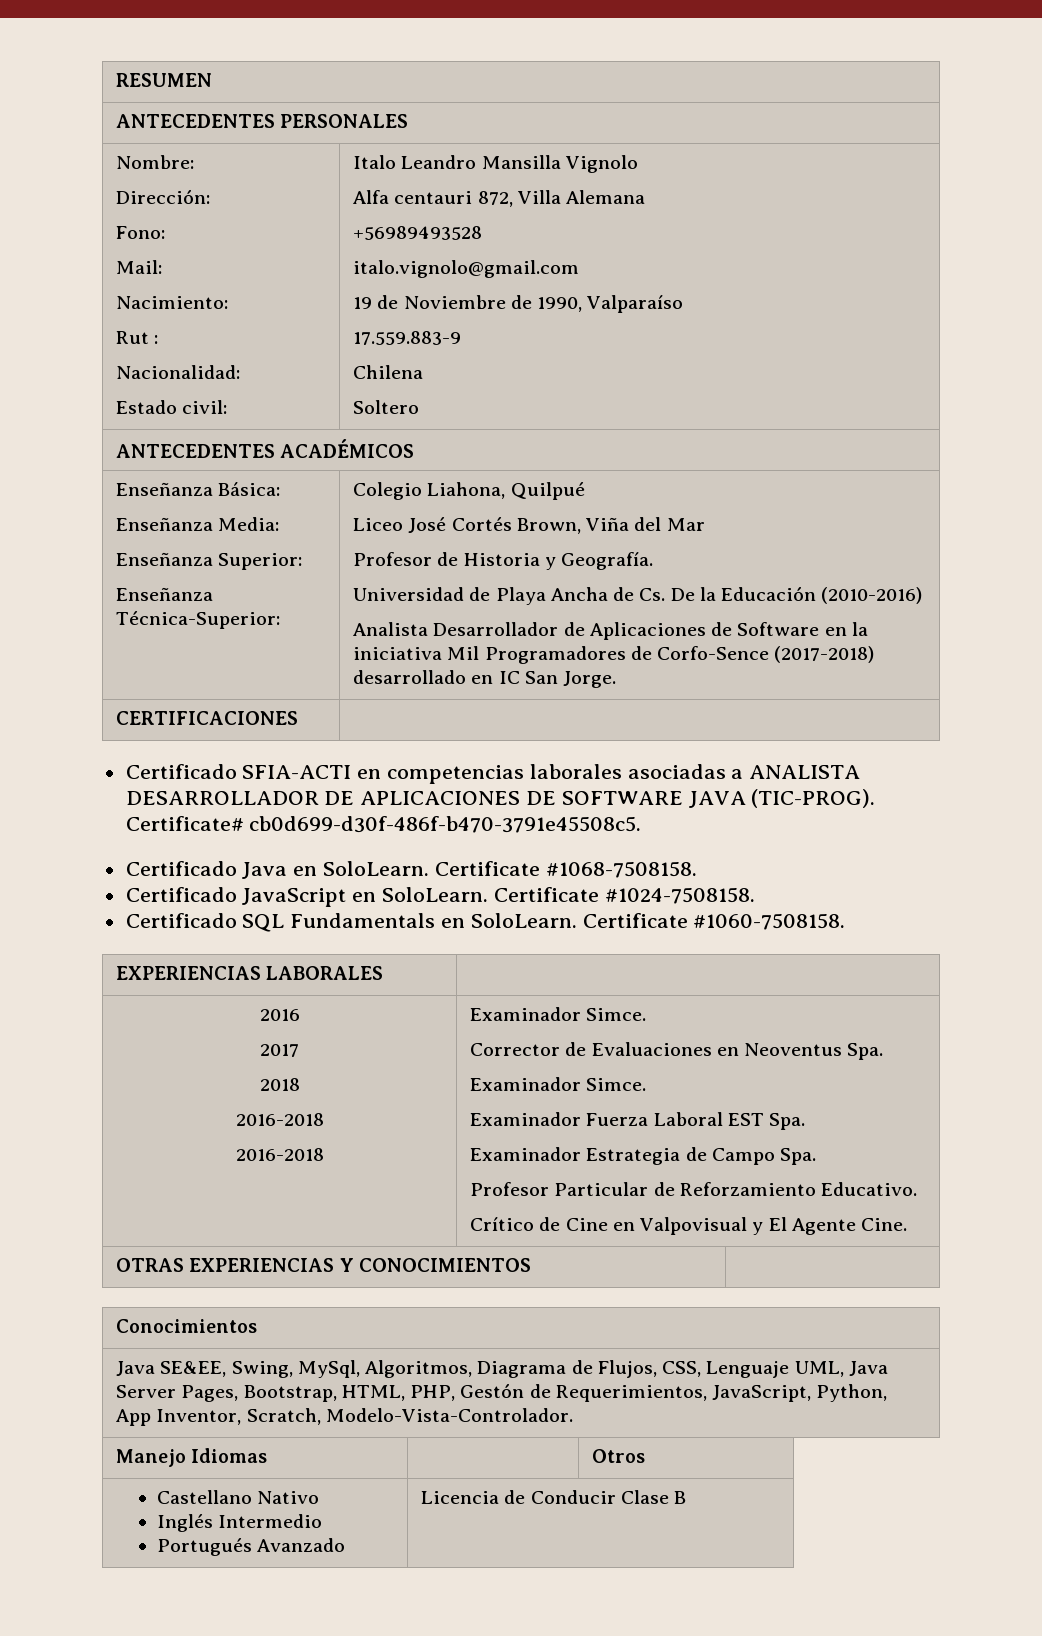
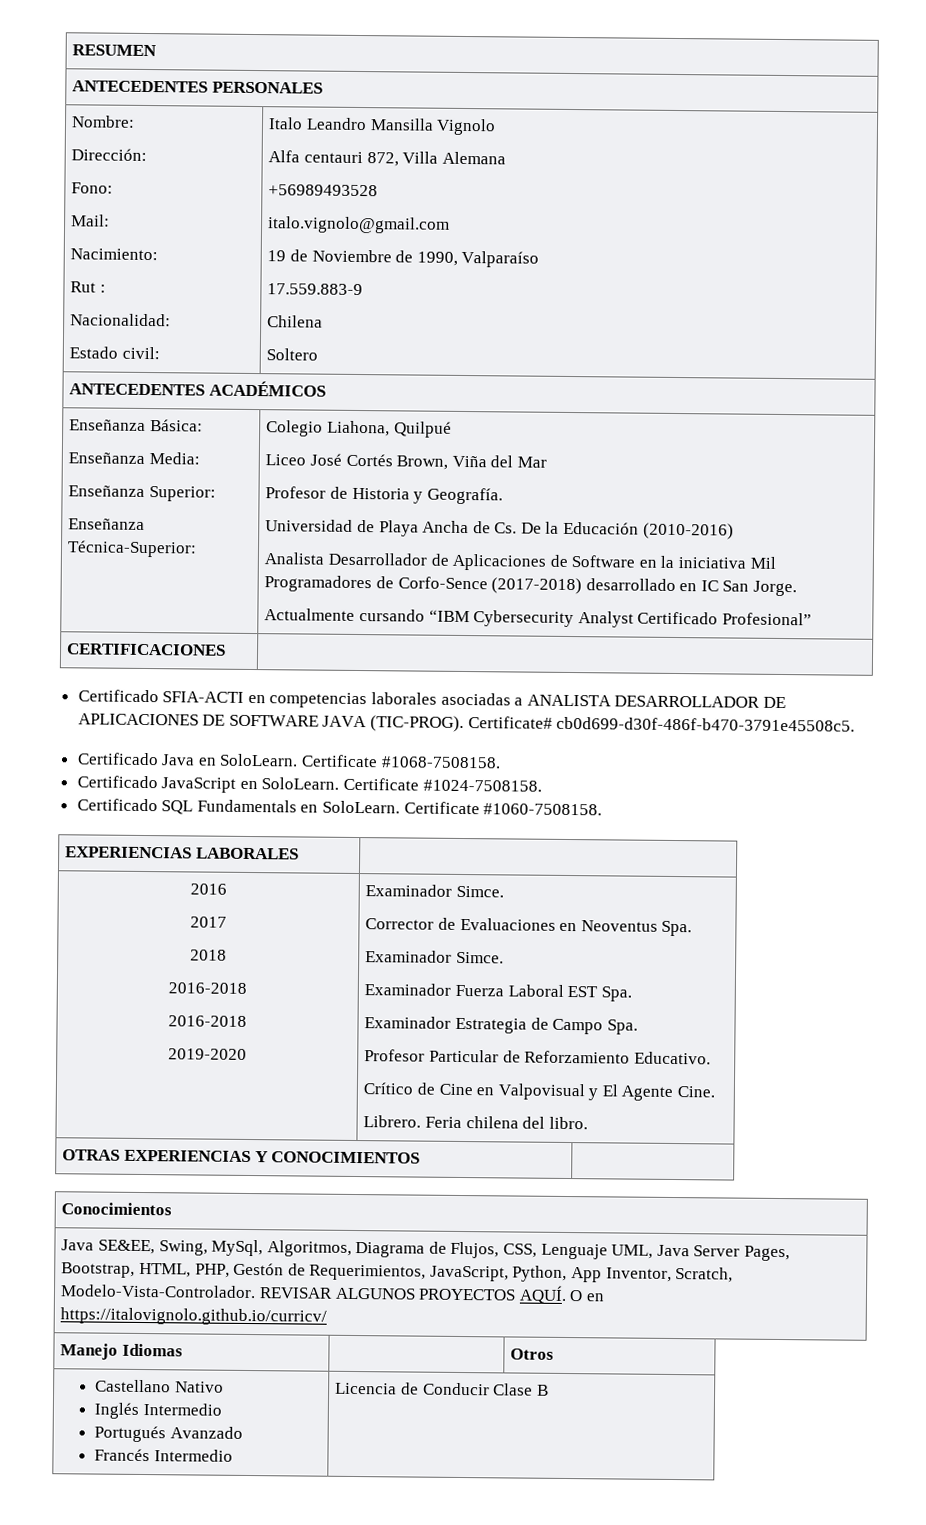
(617, 679) none -> [264,608,812,628] // Actualmente cursando “IBM Cybersecurity Analyst Certificado Profesional”
(324, 1154) none -> [168,1048,247,1060] // 2019-2020
(908, 1224) none -> [363,1115,588,1130] // Librero. Feria chilena del libro.
(573, 1415) none -> [258,1285,605,1304] [60,1307,328,1326] REVISAR ALGUNOS PROYECTOS AQUÍ. O en https://italovignolo.github.io/curricv/
(346, 1545) none -> [94,1448,233,1462] // Francés Intermedio

